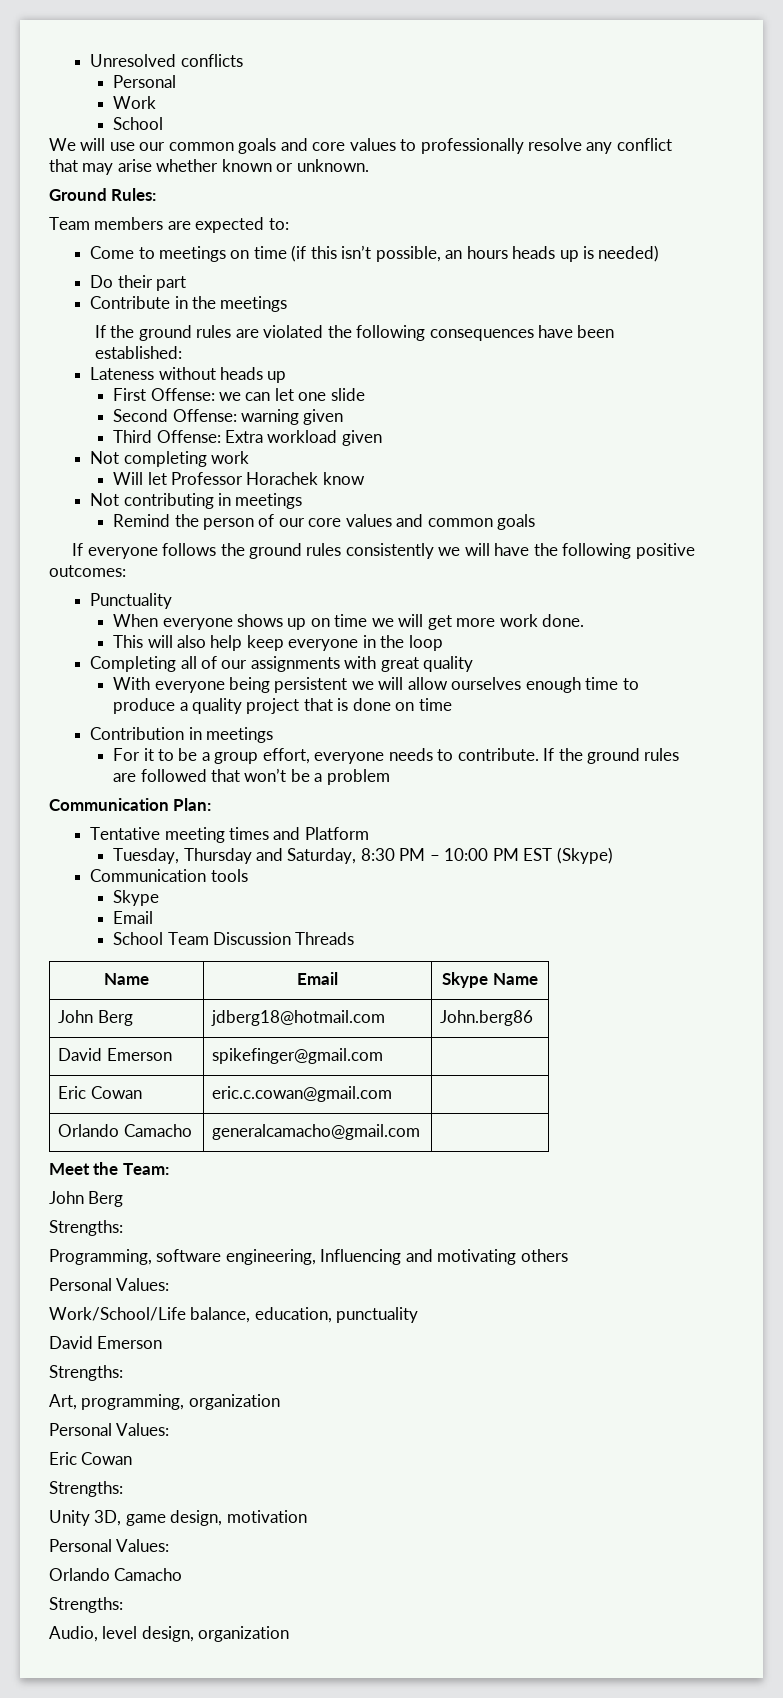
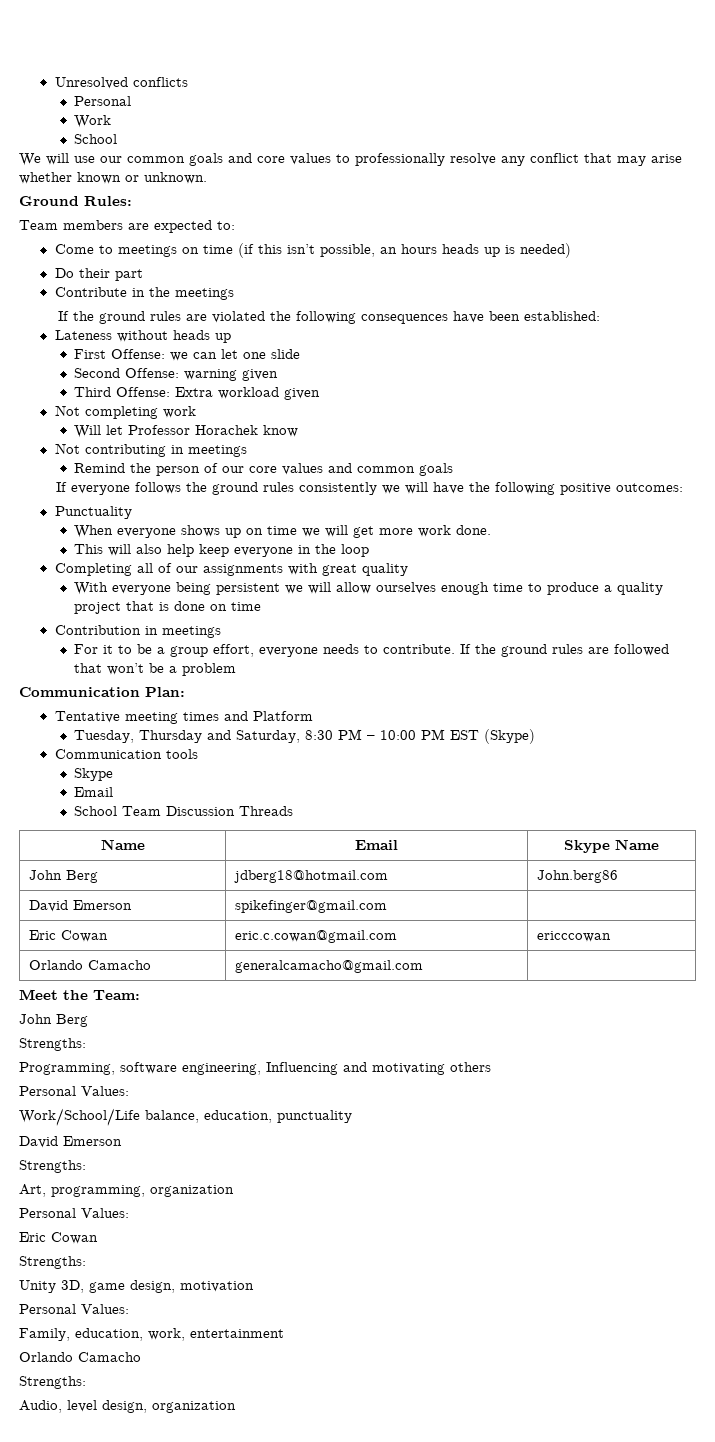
(393, 1094) none -> [537,931,612,942] ericccowan
(170, 1545) none -> [19,1328,284,1341] // Family, education, work, entertainment

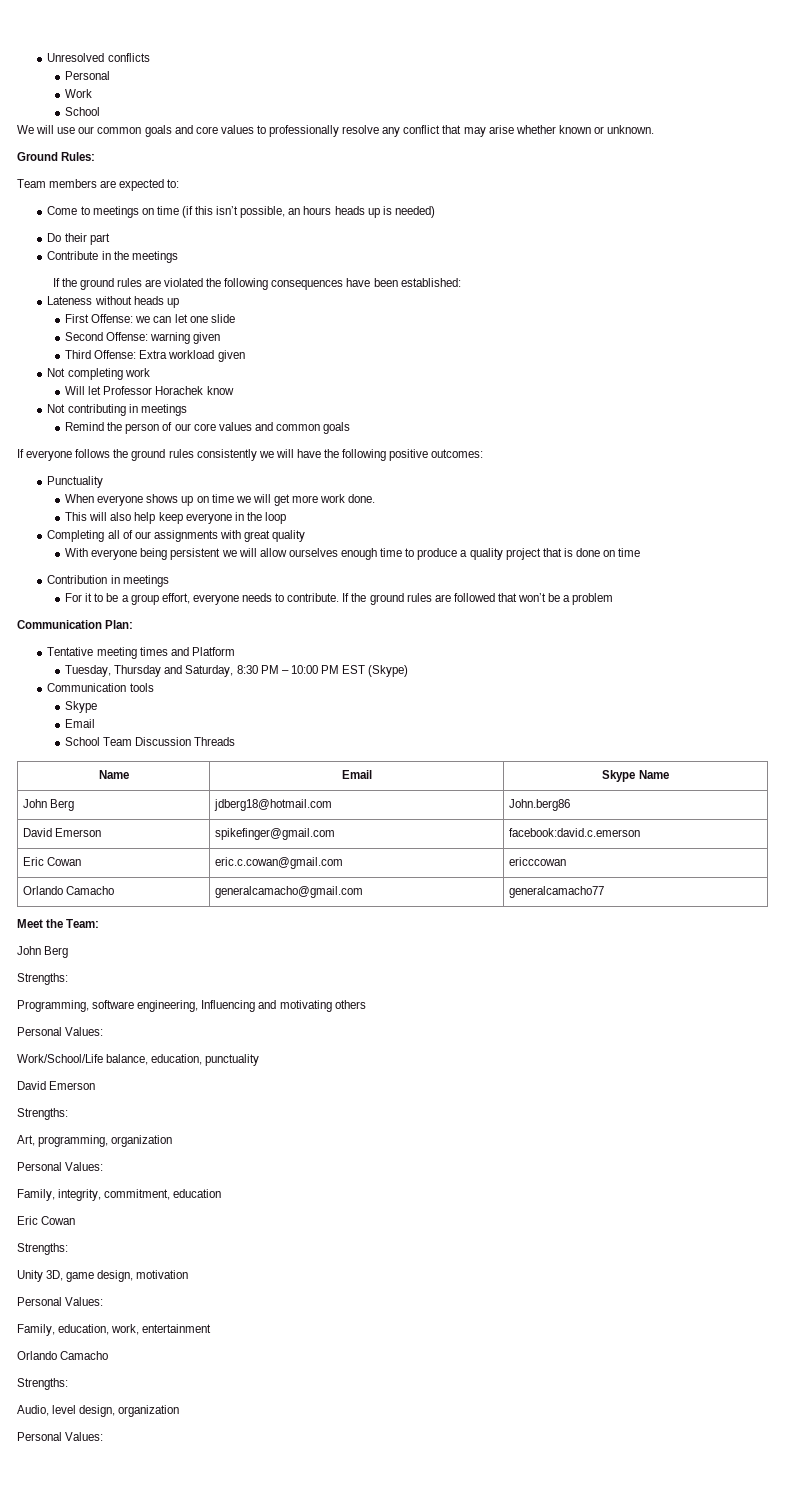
(388, 906) none -> [509,828,641,837] facebook:david.c.emerson
(424, 966) none -> [509,886,605,898] generalcamacho77
(129, 1213) none -> [17,1189,222,1201] // Family, integrity, commitment, education
(236, 1407) none -> [17,1432,104,1441] // Personal Values:

